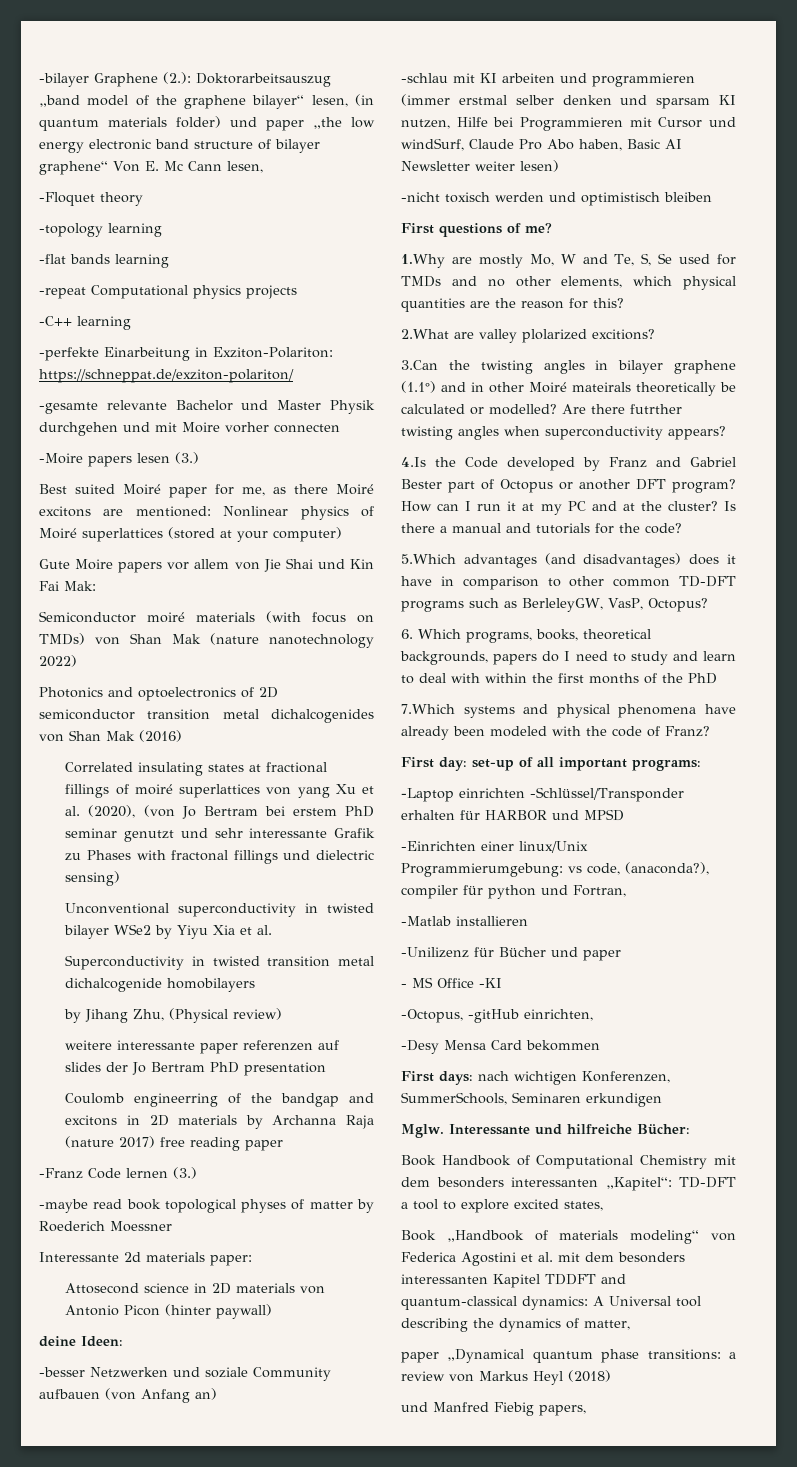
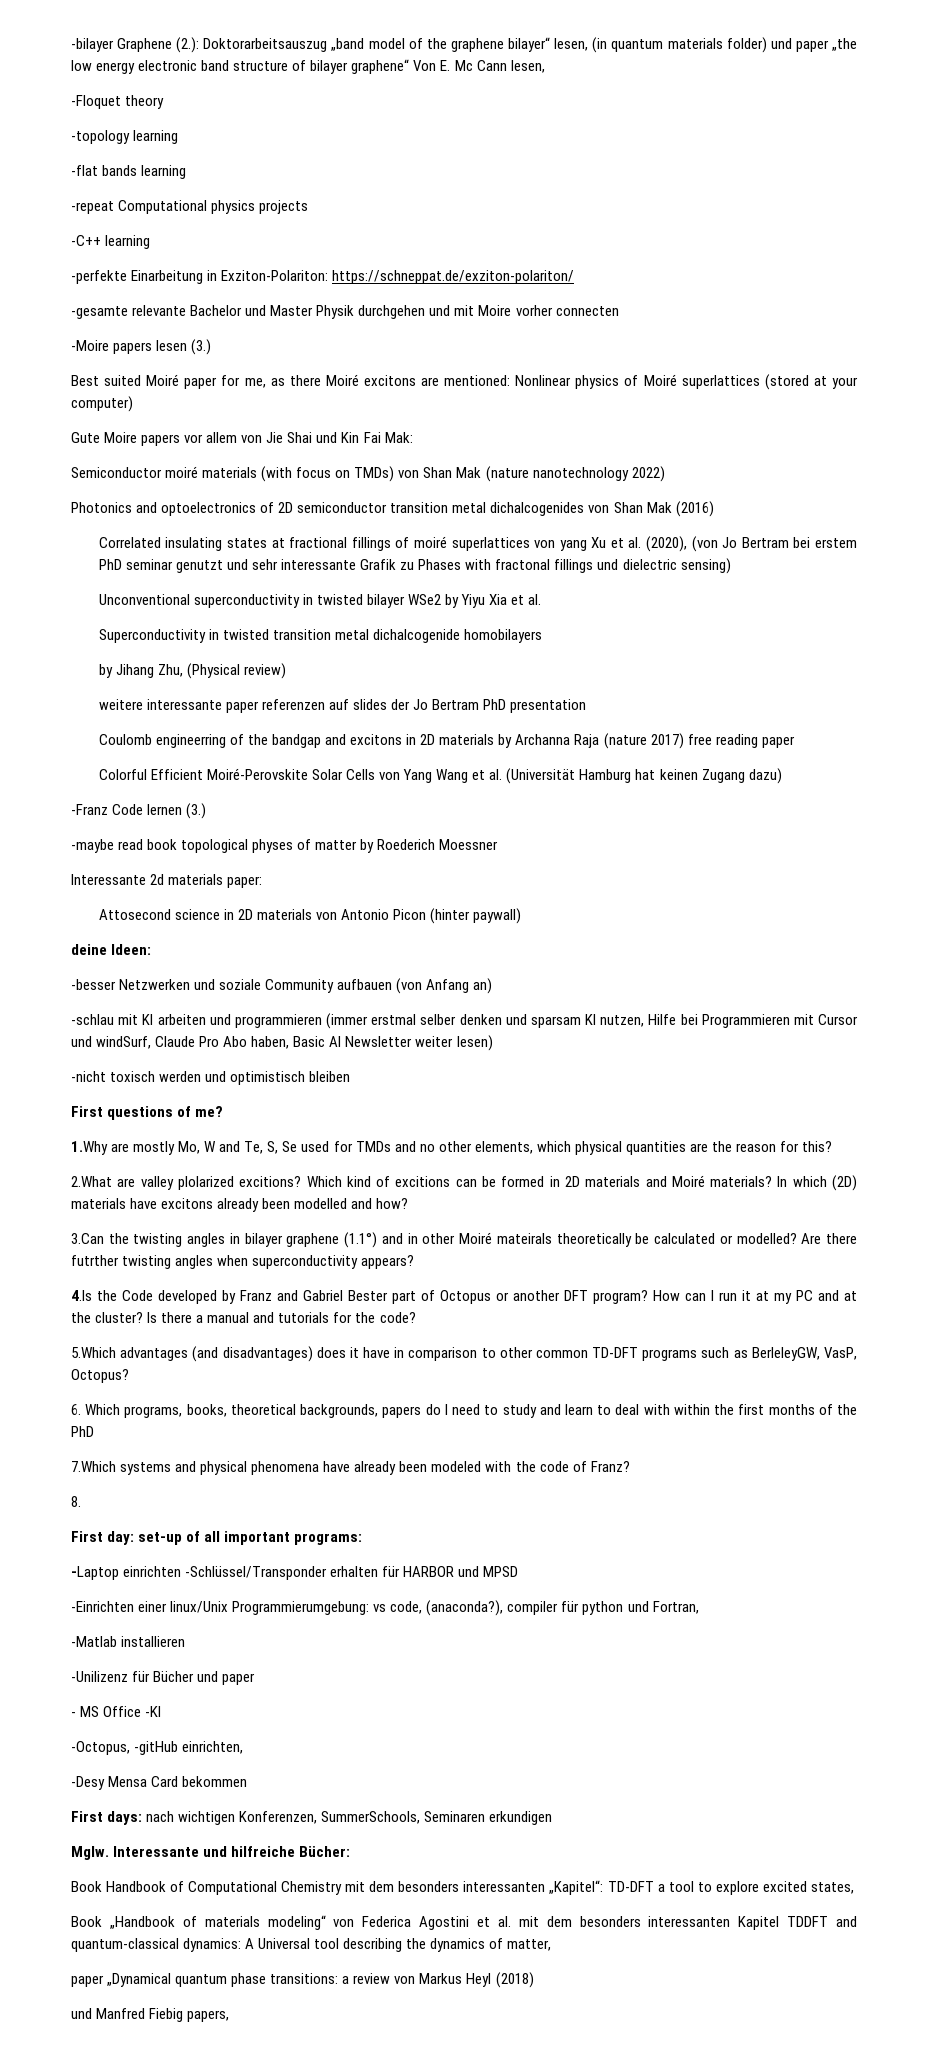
(284, 1145) none -> [98,768,782,784] // Colorful Efficient Moiré-Perovskite Solar Cells von Yang Wang et al. (Universität Hamburg hat keinen Zugang dazu)
(655, 334) none -> [306,1175,857,1191] [71,1198,409,1212] Which kind of excitions can be formed in 2D materials and Moiré materials? In which (2D) materials have excitons already been modelled and how?
(710, 731) none -> [71,1496,81,1507] // 8.

